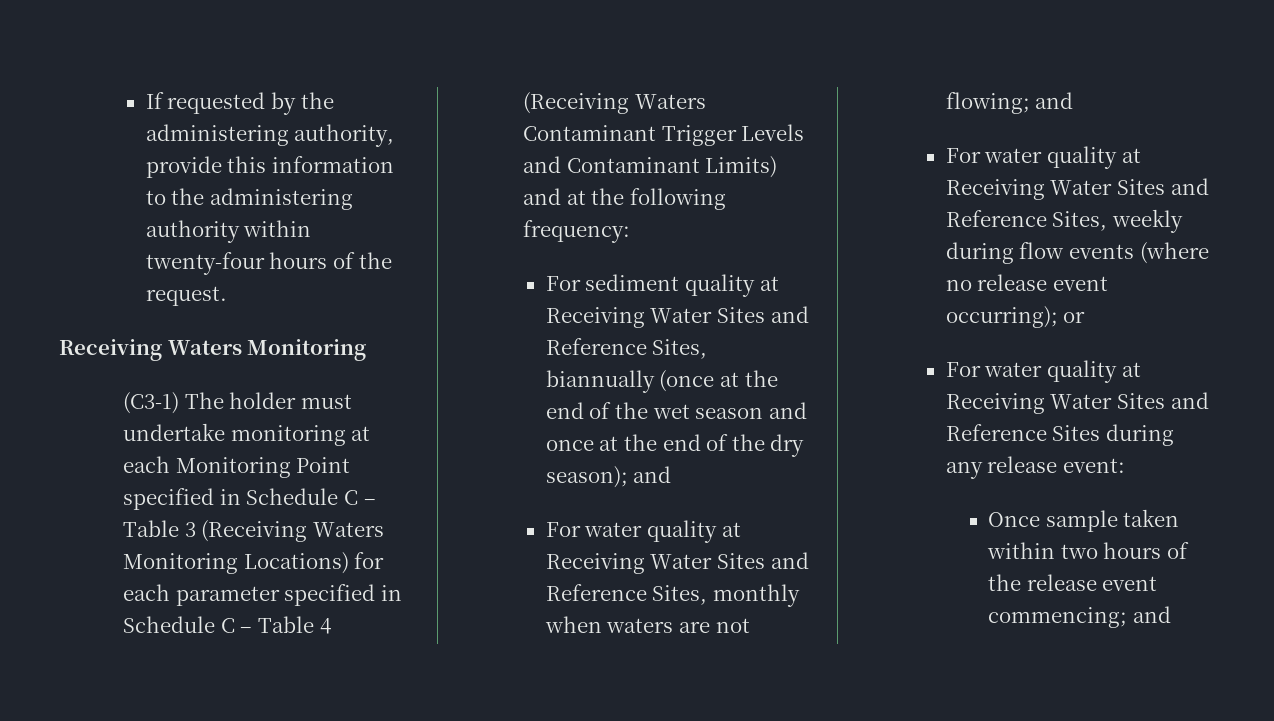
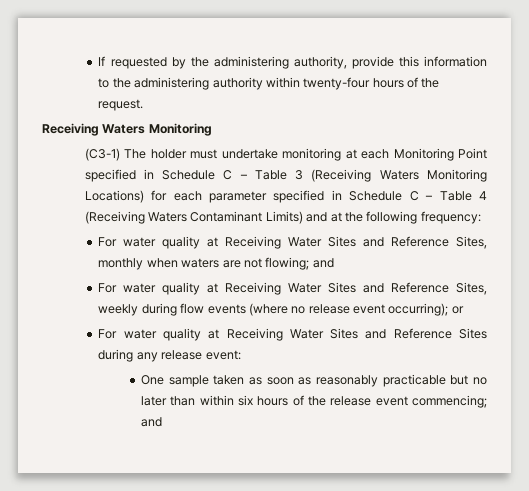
[661,124,805,146] [523,156,700,173] Trigger Levels and Contaminant -> (263, 216) none
[545,274,779,297] [545,306,809,328] [545,338,708,359] [545,370,778,393] [545,402,807,419] [545,434,805,457] [545,466,672,488] // For sediment quality at Receiving Water Sites and Reference Sites, biannually (once at the end of the wet season and once at the end of the dry season); and -> (481, 217) none
[988,512,1041,527] Once -> [141,375,165,385] One
[987,542,1098,559] within two -> [249,374,487,387] [141,395,254,406] as soon as reasonably practicable but no later than within six

